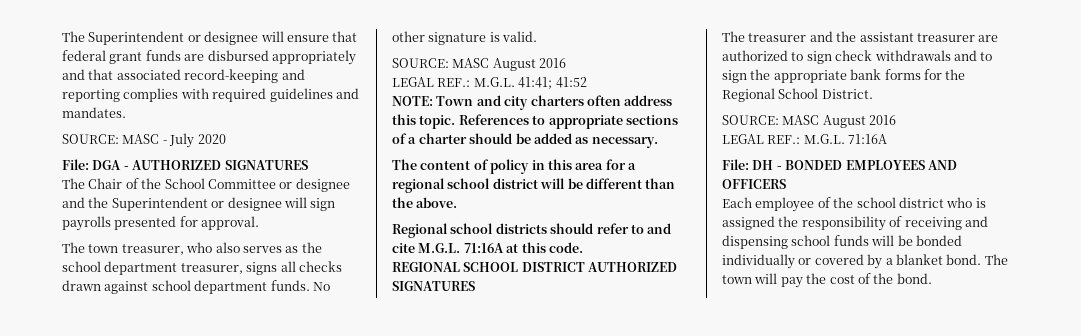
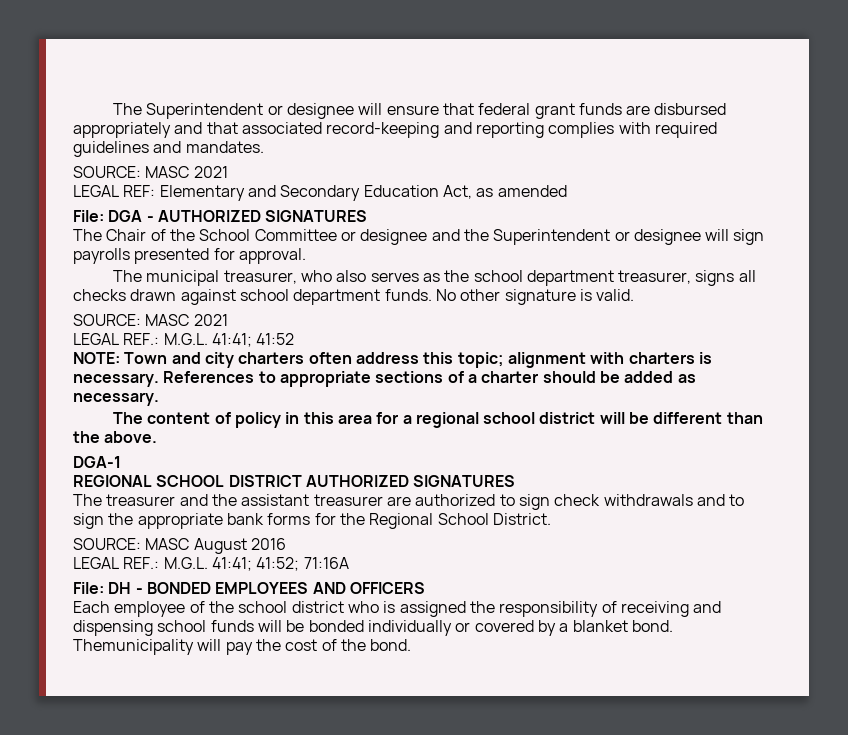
[162,133,226,148] - July 2020 -> [193,166,228,178] [73,185,567,201] 2021 // LEGAL REF: Elementary and Secondary Education Act, as amended
[88,244,119,253] town -> [146,270,220,286] municipal
[492,58,567,71] August 2016 -> [193,314,228,326] 2021
[419,115,456,129] topic. -> [457,352,712,368] [73,373,159,387] topic; alignment with charters is necessary.
[392,223,672,238] [392,242,583,253] Regional school districts should refer to and cite M.G.L. 71:16A at this code. -> [73,456,121,468] DGA-1
(845, 139) none -> [211,557,300,571] 41:41; 41:52;
[984,254,1008,265] [722,275,752,284] The town -> [73,639,194,655] Themunicipality

